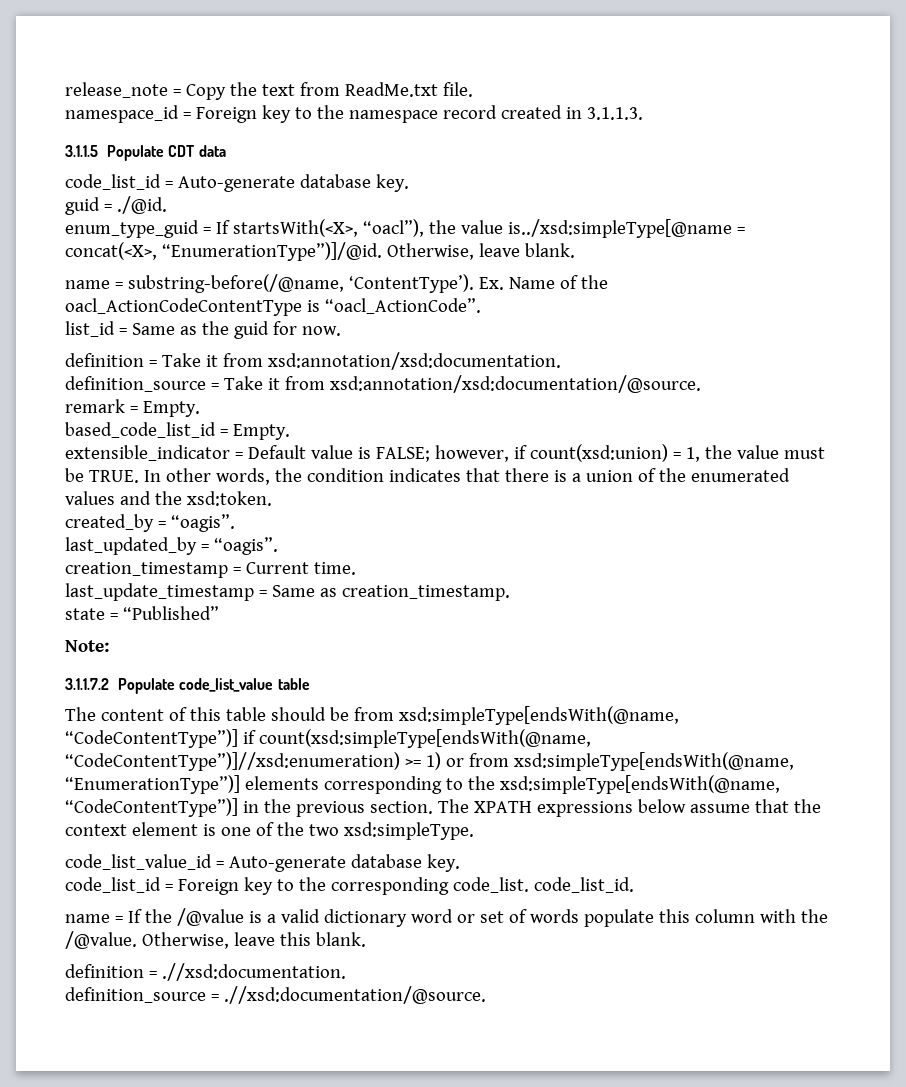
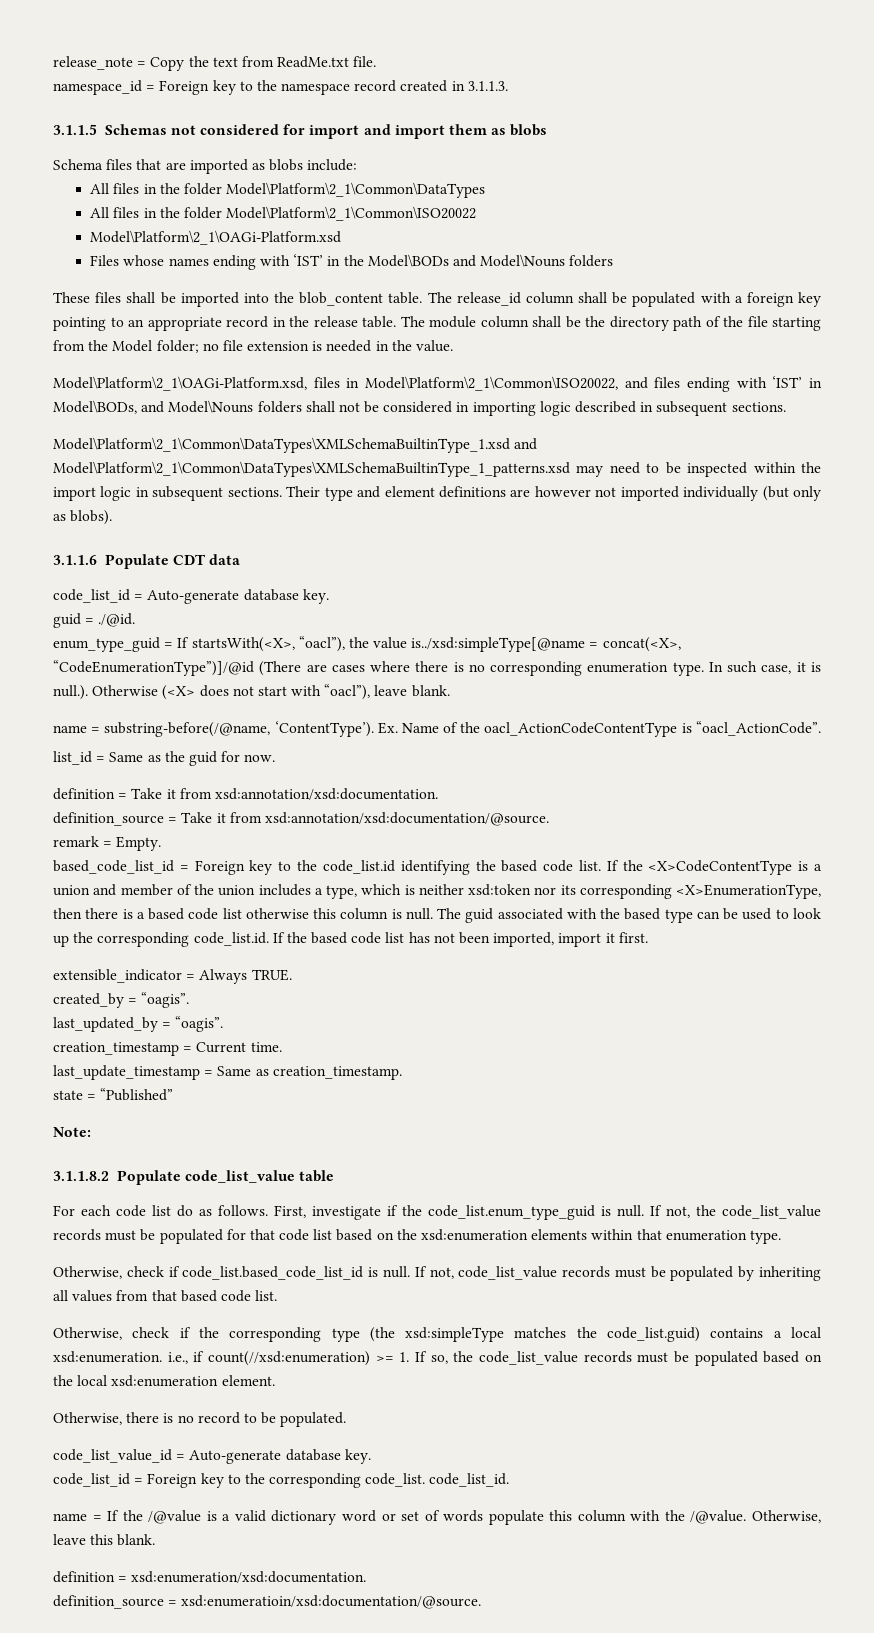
(98, 151) none -> [104,124,548,139] [53,159,358,174] [90,182,486,198] [90,206,477,221] [90,230,342,245] [90,254,614,270] [53,292,821,307] [53,316,821,331] [53,340,454,353] [53,376,822,392] [53,400,786,416] [53,437,538,453] [53,461,822,477] [53,486,821,501] [53,510,113,525] [53,555,97,565] Schemas not considered for import and import them as blobs // Schema files that are imported as blobs include: // All files in the folder Model\Platform\2_1\Common\DataTypes // All files in the folder Model\Platform\2_1\Common\ISO20022 // Model\Platform\2_1\OAGi-Platform.xsd // Files whose names ending with ‘IST’ in the Model\BODs and Model\Nouns folders // These files shall be imported into the blob_content table. The release_id column shall be populated with a foreign key pointing to an appropriate record in the release table. The module column shall be the directory path of the file starting from the Model folder; no file extension is needed in the value. // Model\Platform\2_1\OAGi-Platform.xsd, files in Model\Platform\2_1\Common\ISO20022, and files ending with ‘IST’ in Model\BODs, and Model\Nouns folders shall not be considered in importing logic described in subsequent sections. // Model\Platform\2_1\Common\DataTypes\XMLSchemaBuiltinType_1.xsd and Model\Platform\2_1\Common\DataTypes\XMLSchemaBuiltinType_1_patterns.xsd may need to be inspected within the import logic in subsequent sections. Their type and element definitions are however not imported individually (but only as blobs). // 3.1.1.6
[161,242,474,261] “EnumerationType”)]/@id. Otherwise, -> [53,660,821,676] [53,684,371,700] “CodeEnumerationType”)]/@id (There are cases where there is no corresponding enumeration type. In such case, it is null.). Otherwise (<X> does not start with “oacl”),
[232,424,290,440] [65,444,825,462] [65,468,790,485] [65,491,272,506] Empty. // extensible_indicator = Default value is FALSE; however, if count(xsd:union) = 1, the value must be TRUE. In other words, the condition indicates that there is a union of the enumerated values and the xsd:token. -> [194,860,822,875] [53,884,821,899] [53,908,821,923] [53,932,648,947] [53,969,292,984] Foreign key to the code_list.id identifying the based code list. If the <X>CodeContentType is a union and member of the union includes a type, which is neither xsd:token nor its corresponding <X>EnumerationType, then there is a based code list otherwise this column is null. The guid associated with the based type can be used to look up the corresponding code_list.id. If the based code list has not been imported, import it first. // extensible_indicator = Always TRUE.
[65,678,109,690] 3.1.1.7.2 -> [53,1171,109,1181] 3.1.1.8.2
[65,706,679,725] [65,729,591,748] [65,752,794,771] [65,775,780,794] [65,798,821,817] [65,822,474,840] The content of this table should be from xsd:simpleType[endsWith(@name, “CodeContentType”)] if count(xsd:simpleType[endsWith(@name, “CodeContentType”)]//xsd:enumeration) >= 1) or from xsd:simpleType[endsWith(@name, “EnumerationType”)] elements corresponding to the xsd:simpleType[endsWith(@name, “CodeContentType”)] in the previous section. The XPATH expressions below assume that the context element is one of the two xsd:simpleType. -> [53,1205,821,1220] [53,1229,781,1244] [53,1266,822,1281] [53,1290,278,1302] [53,1327,821,1342] [53,1351,822,1366] [53,1375,275,1387] [53,1412,347,1427] For each code list do as follows. First, investigate if the code_list.enum_type_guid is null. If not, the code_list_value records must be populated for that code list based on the xsd:enumeration elements within that enumeration type. // Otherwise, check if code_list.based_code_list_id is null. If not, code_list_value records must be populated by inheriting all values from that based code list. // Otherwise, check if the corresponding type (the xsd:simpleType matches the code_list.guid) contains a local xsd:enumeration. i.e., if count(//xsd:enumeration) >= 1. If so, the code_list_value records must be populated based on the local xsd:enumeration element. // Otherwise, there is no record to be populated.
[161,963,346,981] [65,986,486,1004] .//xsd:documentation. // definition_source = .//xsd:documentation/@source. -> [131,1571,367,1583] [53,1595,482,1609] xsd:enumeration/xsd:documentation. // definition_source = xsd:enumeratioin/xsd:documentation/@source.

